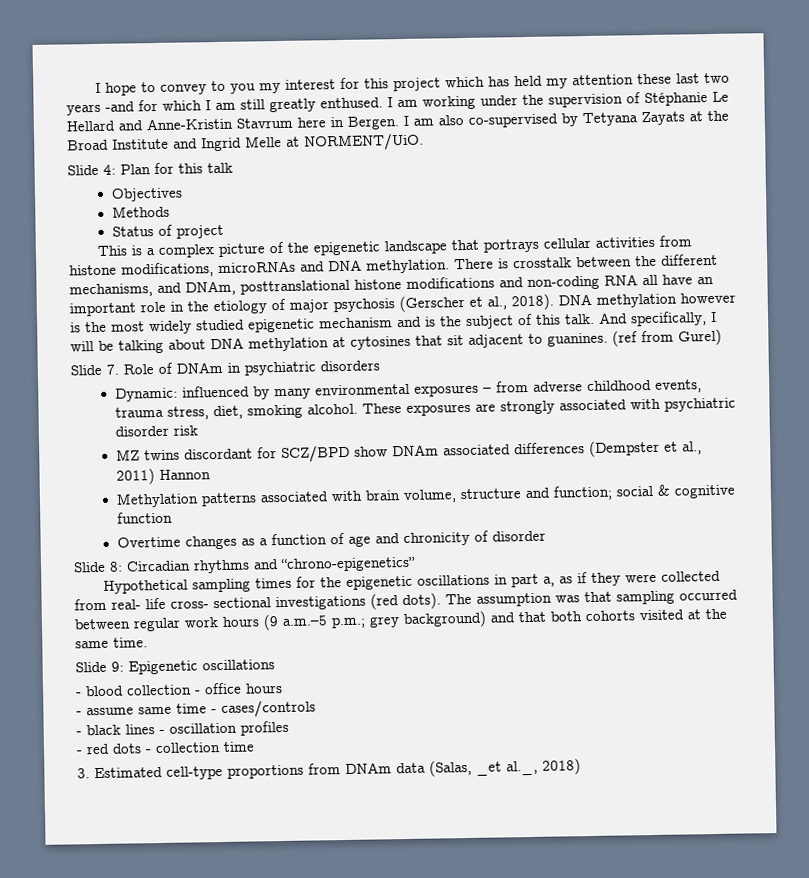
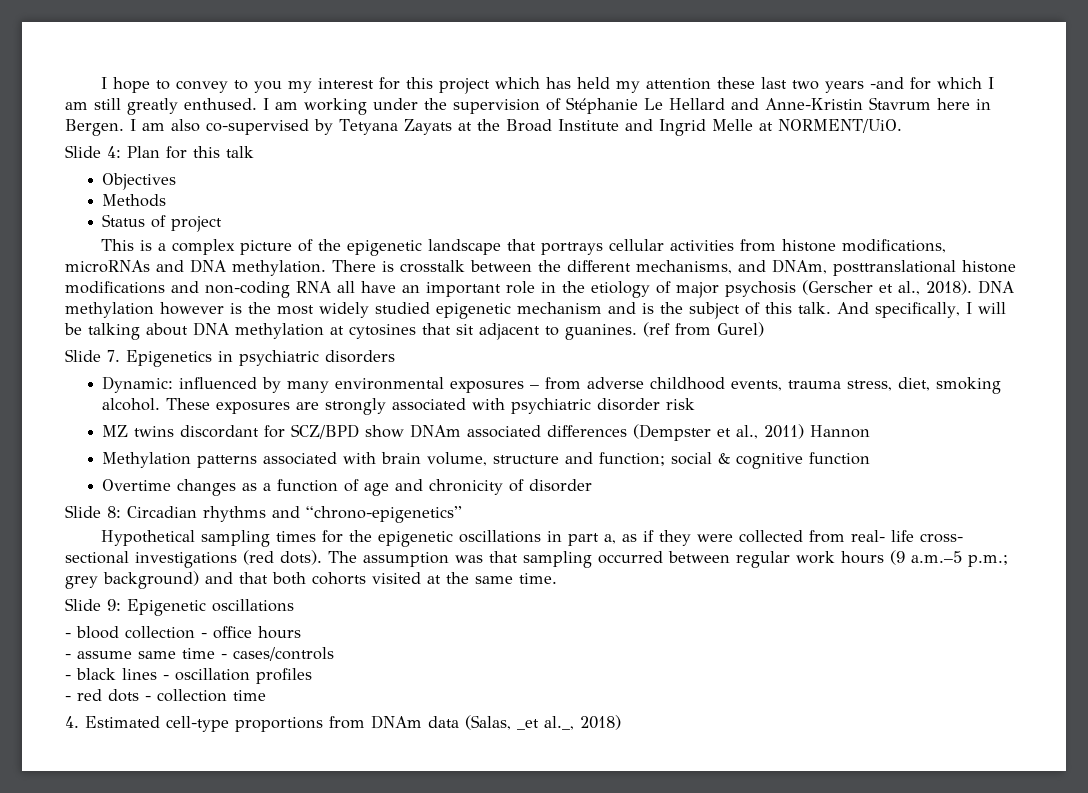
[123,361,223,375] Role of DNAm -> [126,350,212,367] Epigenetics
[77,768,90,779] 3. -> [65,716,79,728] 4.

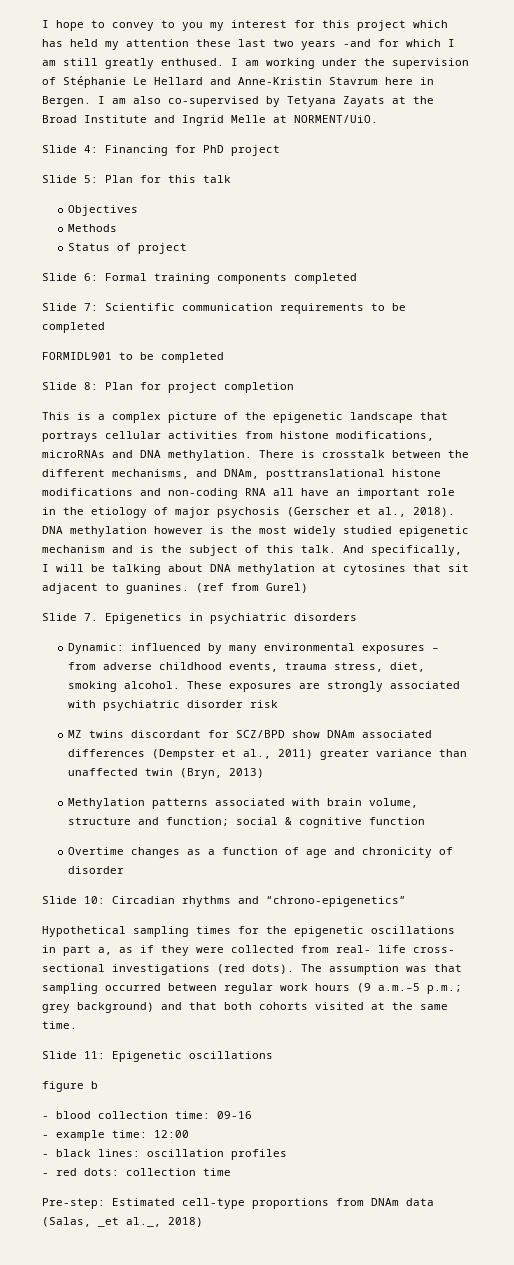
(121, 152) none -> [105,145,280,156] [42,175,98,183] Financing for PhD project // Slide 5:
(223, 224) none -> [42,273,357,284] [42,303,406,314] [42,322,105,333] [42,352,224,363] [42,382,294,393] // Slide 6: Formal training components completed // Slide 7: Scientific communication requirements to be completed // FORMIDL901 to be completed // Slide 8: Plan for project completion
[810,425,871,438] Hannon -> [320,749,468,760] [68,768,265,779] greater variance than unaffected twin (Bryn, 2013)
[107,506,121,518] 8: -> [84,896,105,904] 10:
[107,599,121,611] 9: -> [84,1051,105,1059] 11:
(294, 605) none -> [42,1081,98,1092] // figure b
[201,626,301,639] [65,647,334,661] - office hours // - assume same time - cases/controls -> [175,1111,252,1119] [42,1130,189,1141] time: 09-16 // - example time: 12:00
[122,668,169,680] lines - -> [98,1149,140,1157] lines:
[108,689,151,702] dots - -> [84,1168,119,1176] dots:
[65,716,79,728] 4. -> [42,1198,105,1209] Pre-step:

